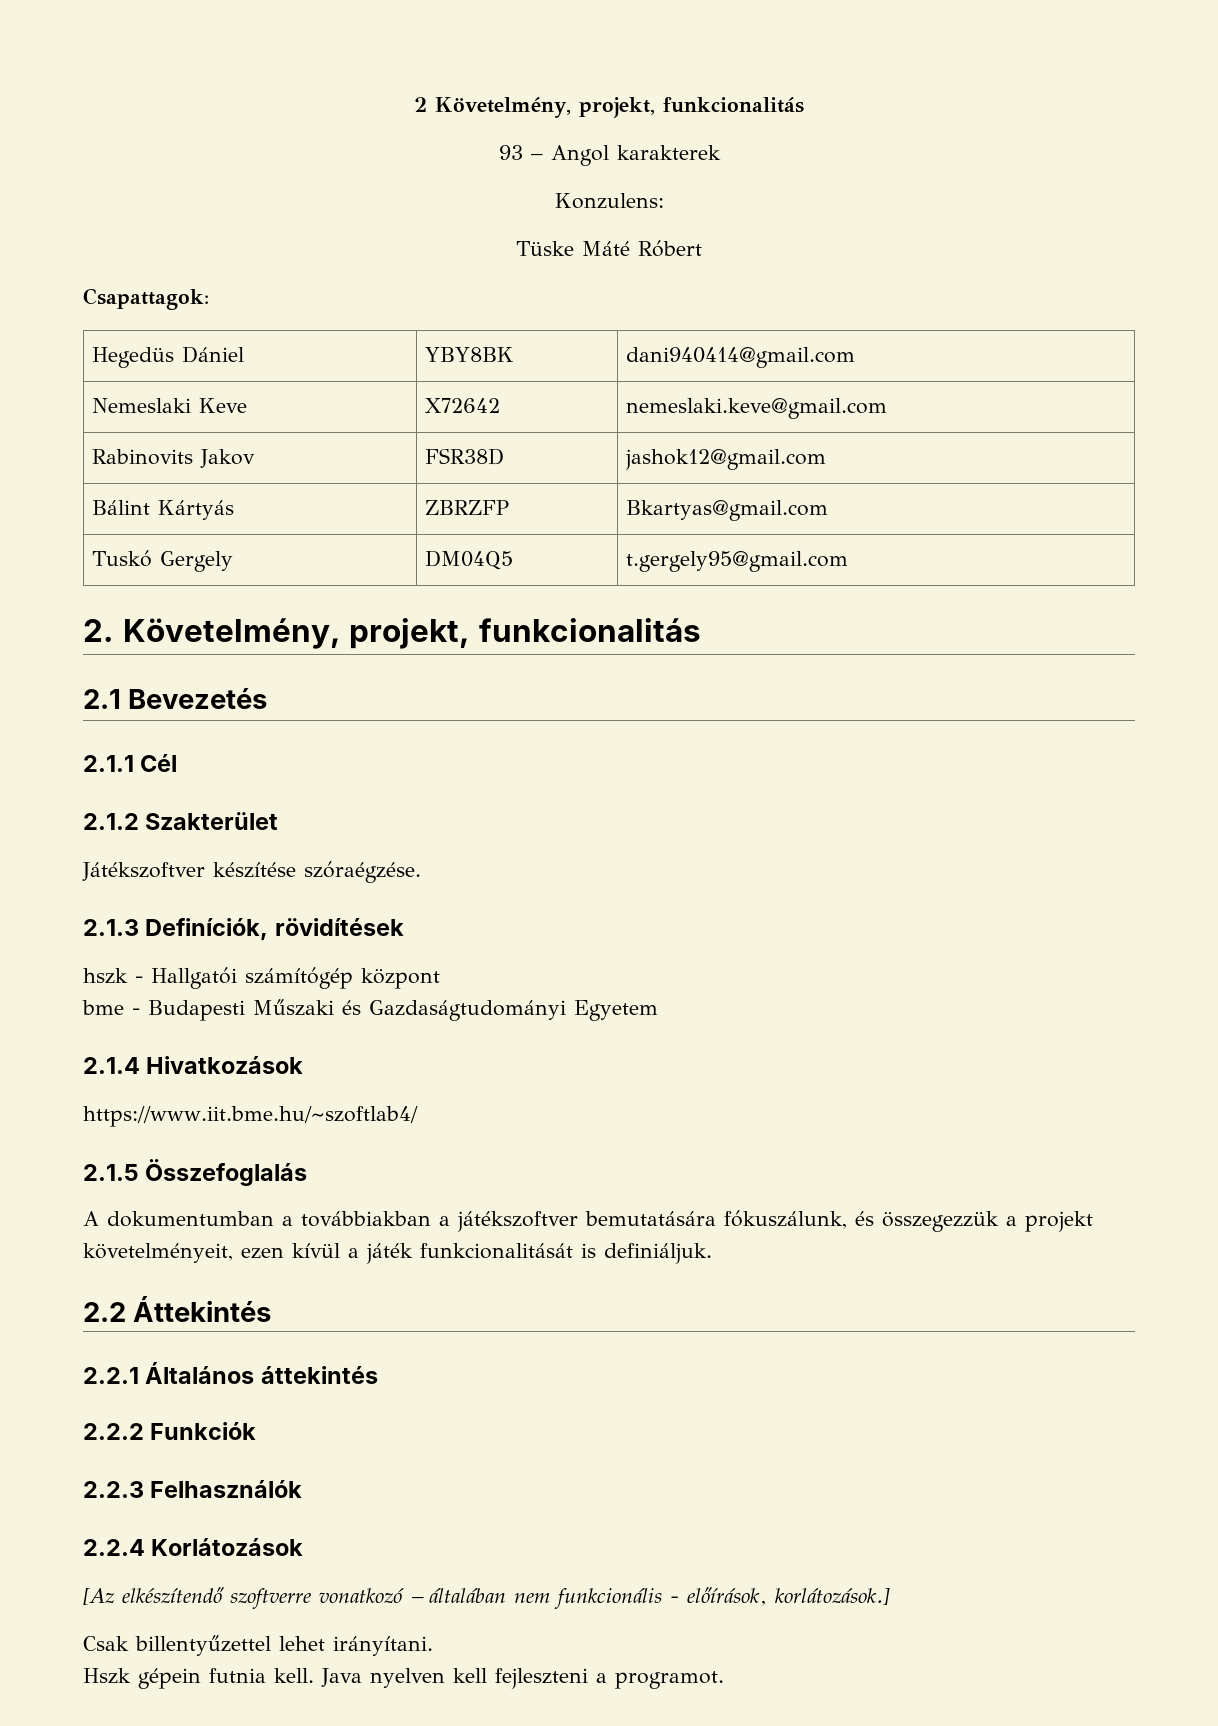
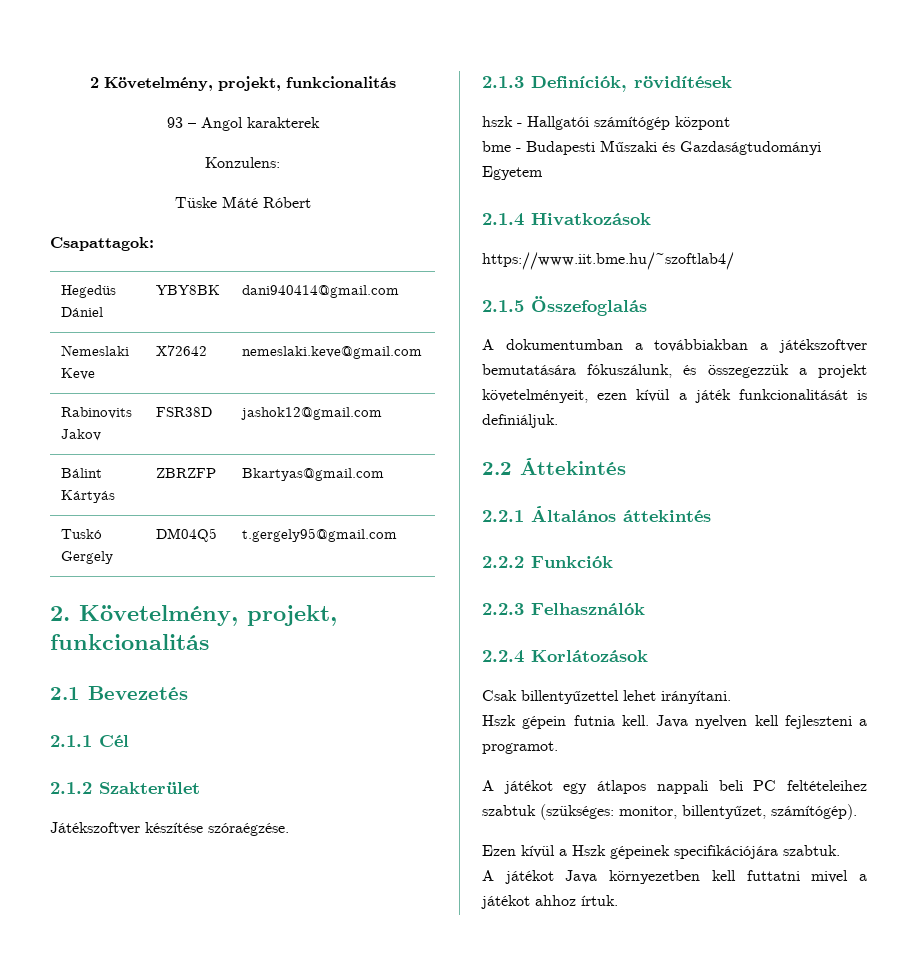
[83,1587,890,1609] // [Az elkészítendő szoftverre vonatkozó – általában nem funkcionális - előírások, korlátozások.] -> (648, 656) none
(724, 1680) none -> [482,780,867,794] [482,804,857,820] [482,845,840,859] [482,870,867,884] [481,895,618,909] // A játékot egy átlapos nappali beli PC feltételeihez szabtuk (szükséges: monitor, billentyűzet, számítógép). // Ezen kívül a Hszk gépeinek specifikációjára szabtuk. // A játékot Java környezetben kell futtatni mivel a játékot ahhoz írtuk.

